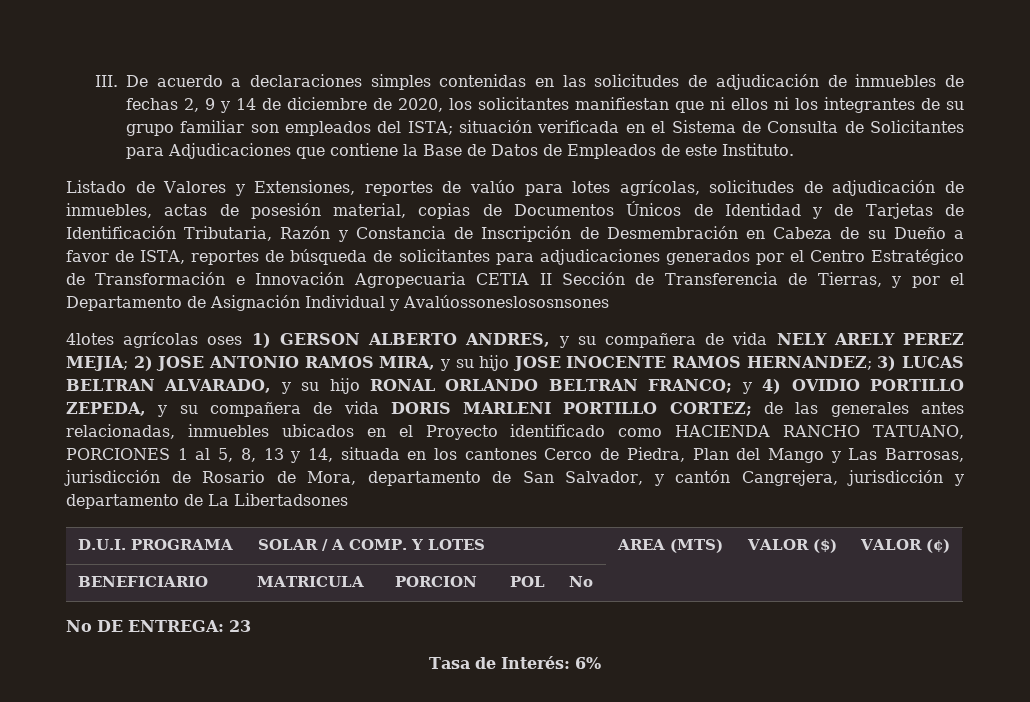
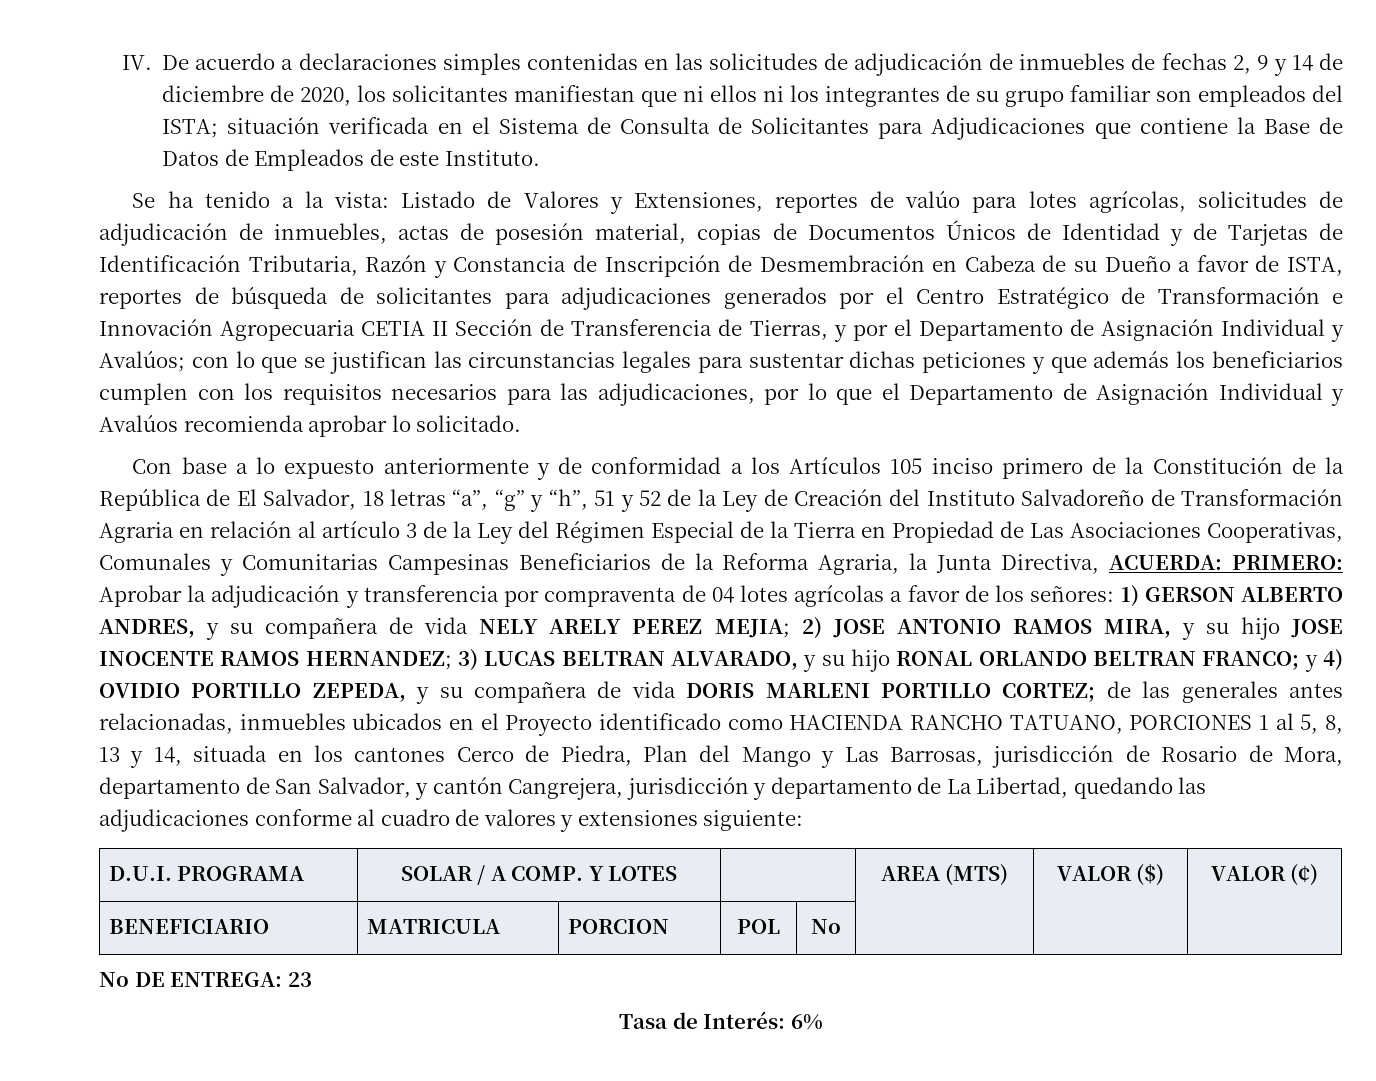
[94,75,118,87] III. -> [122,55,153,70] IV.
(794, 149) none -> [132,191,390,208] Se ha tenido a la vista:
[403,295,609,308] [66,332,243,348] Avalúossoneslososnsones // 4lotes agrícolas oses -> [99,350,1343,374] [99,383,1344,406] [99,414,522,437] [132,457,1344,480] [99,488,1343,512] [99,521,1343,544] [99,553,1343,576] [99,585,1115,608] Avalúos; con lo que se justifican las circunstancias legales para sustentar dichas peticiones y que además los beneficiarios cumplen con los requisitos necesarios para las adjudicaciones, por lo que el Departamento de Asignación Individual y Avalúos recomienda aprobar lo solicitado. // Con base a lo expuesto anteriormente y de conformidad a los Artículos 105 inciso primero de la Constitución de la República de El Salvador, 18 letras “a”, “g” y “h”, 51 y 52 de la Ley de Creación del Instituto Salvadoreño de Transformación Agraria en relación al artículo 3 de la Ley del Régimen Especial de la Tierra en Propiedad de Las Asociaciones Cooperativas, Comunales y Comunitarias Campesinas Beneficiarios de la Reforma Agraria, la Junta Directiva, ACUERDA: PRIMERO: Aprobar la adjudicación y transferencia por compraventa de 04 lotes agrícolas a favor de los señores:
[234,493,348,506] Libertadsones -> [976,777,1207,799] [99,809,804,832] Libertad, quedando las adjudicaciones conforme al cuadro de valores y extensiones siguiente:

